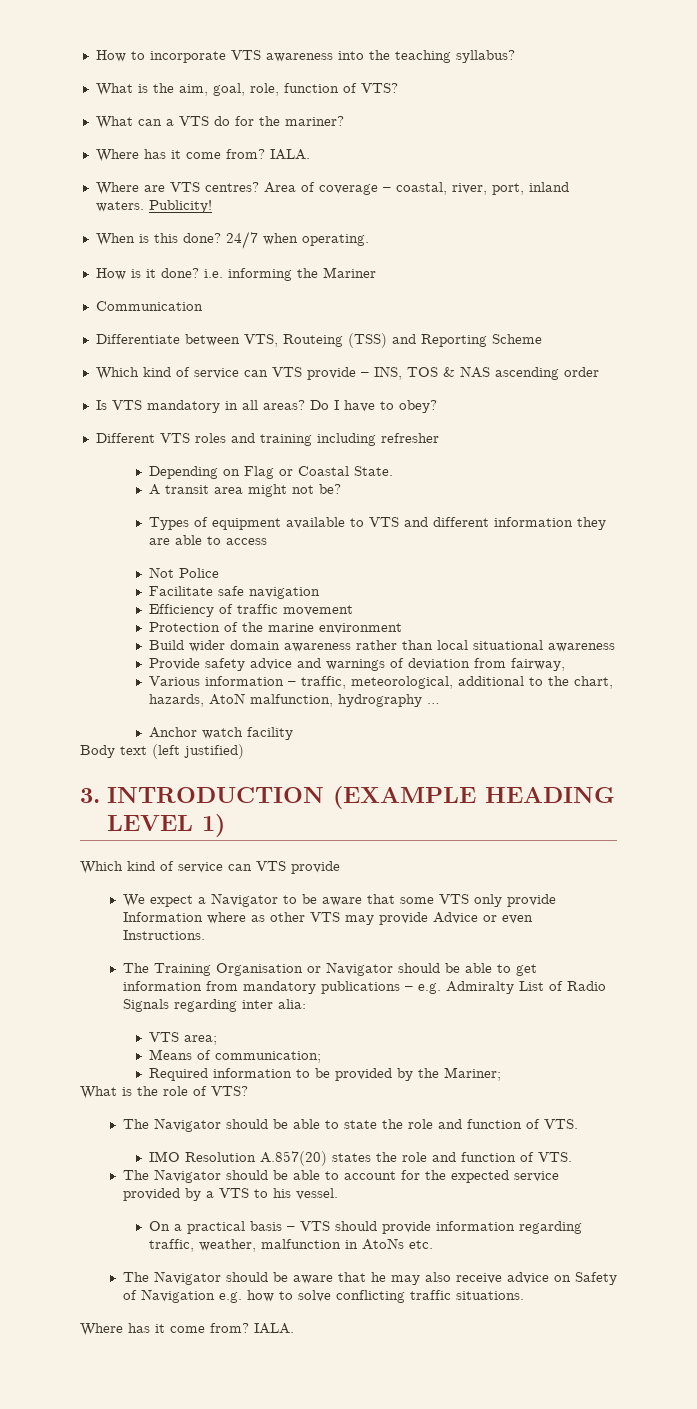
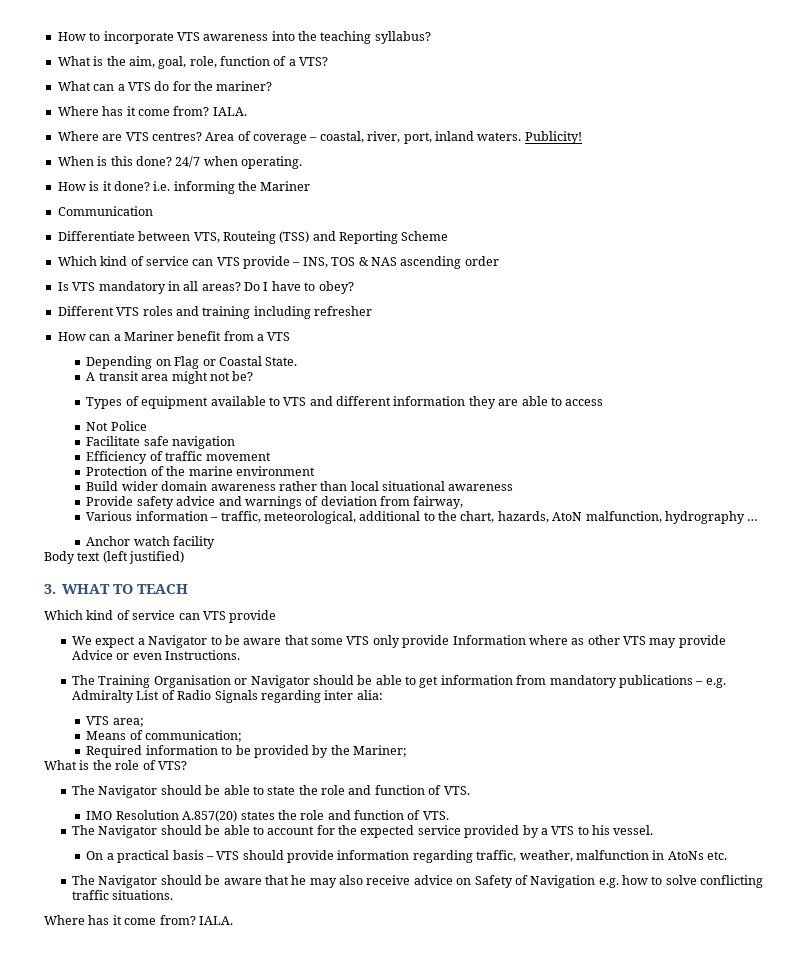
(357, 88) none -> [288,59,296,66] a
(439, 438) none -> [57,331,291,341] // How can a Mariner benefit from a VTS
[107,786,616,809] [107,814,226,837] INTRODUCTION (EXAMPLE HEADING LEVEL 1) -> [62,584,189,594] WHAT TO TEACH

